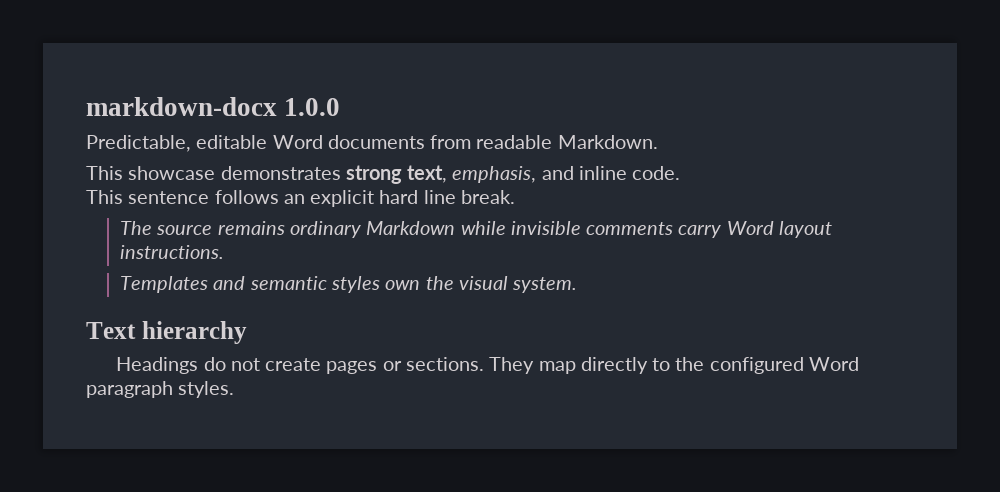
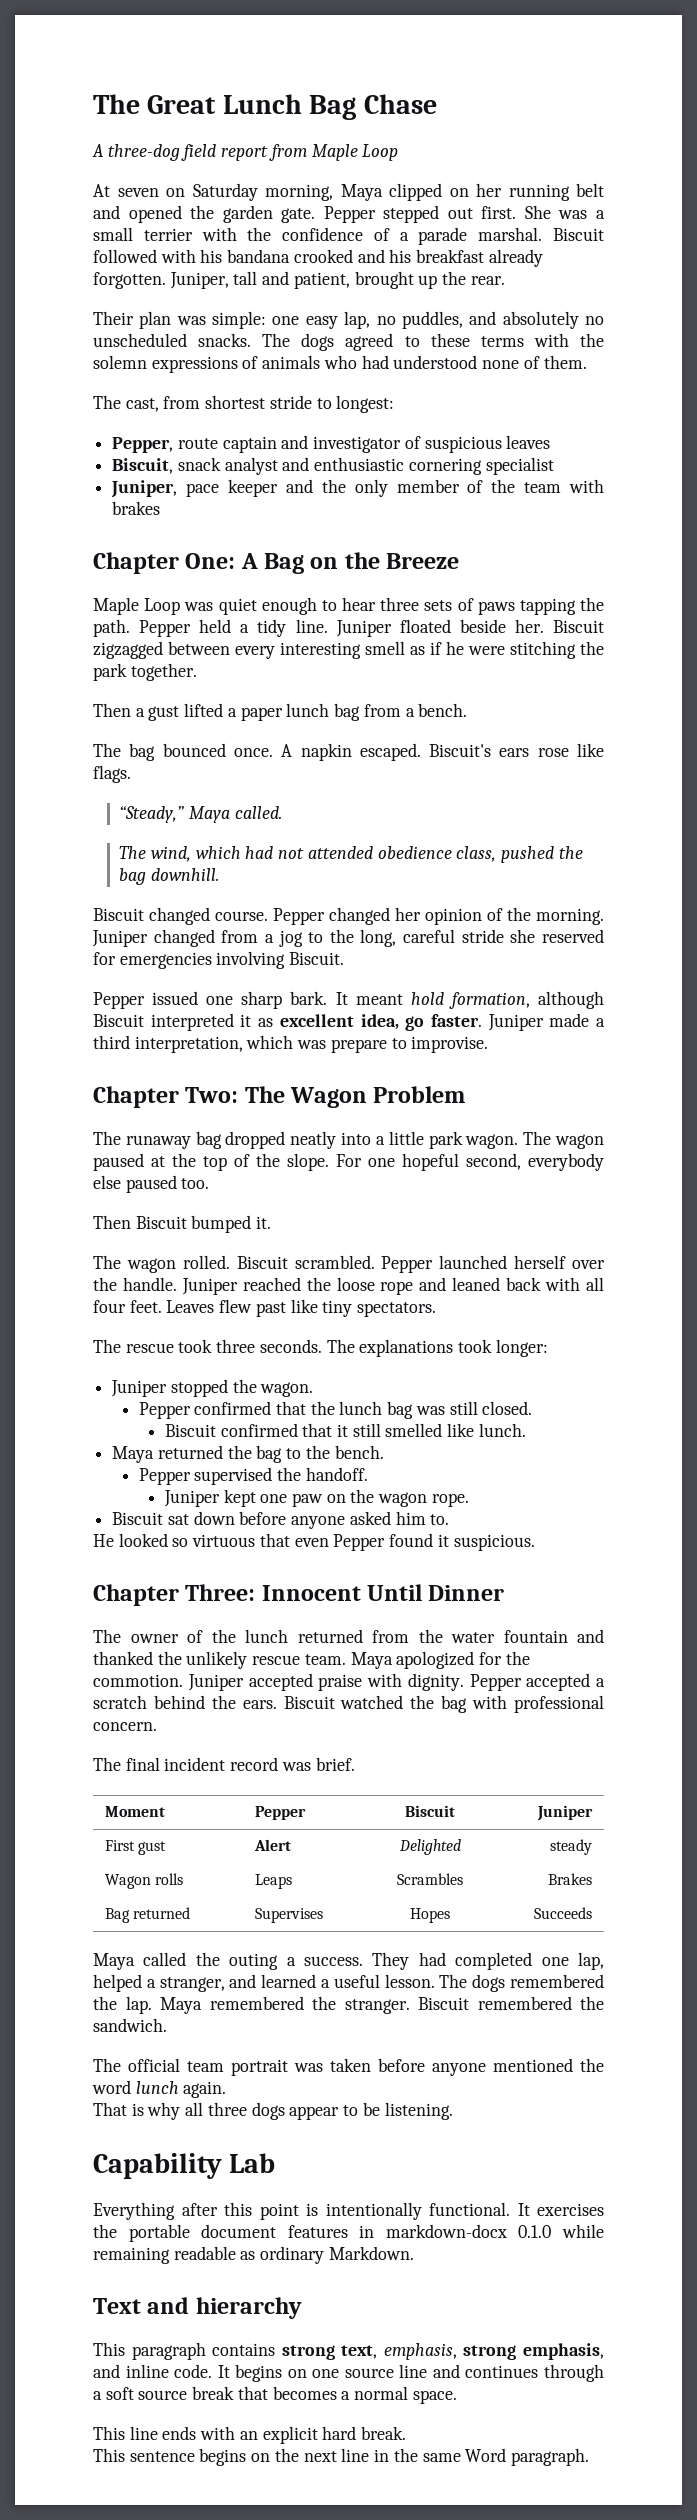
[86,97,341,116] [86,135,658,152] [86,166,341,180] markdown-docx 1.0.0 // Predictable, editable Word documents from readable Markdown. // This showcase demonstrates -> [93,94,437,120] [92,144,399,161] [93,183,604,201] [93,205,605,223] [93,227,604,245] [93,249,543,267] [93,271,505,289] [93,311,604,329] [93,333,604,351] [93,355,587,373] [93,395,395,413] [112,435,551,453] [112,457,554,475] [111,479,604,498] [112,501,161,515] [93,552,460,574] [93,597,604,615] [93,619,604,637] [93,641,604,659] [93,663,197,681] [93,703,468,721] [93,743,604,761] [93,765,131,783] [119,806,282,823] [119,846,583,863] [119,868,220,885] [93,907,604,925] [92,929,604,947] [93,951,345,969] [93,991,604,1009] [93,1013,605,1031] [93,1035,489,1053] [93,1086,466,1108] [93,1131,604,1149] [93,1153,604,1171] [93,1175,210,1193] [93,1215,272,1233] [93,1255,605,1273] [93,1277,605,1295] [93,1299,437,1317] [93,1339,548,1357] [111,1379,314,1397] [138,1401,533,1419] [164,1423,526,1437] [112,1445,384,1463] [138,1467,368,1485] [163,1489,469,1507] [112,1511,450,1529] [93,1533,535,1551] [93,1584,505,1606] [93,1629,604,1643] [93,1651,530,1669] [93,1673,605,1691] [93,1695,605,1713] [93,1722,157,1731] [93,1757,355,1771] [104,1806,165,1817] [254,1806,306,1820] [405,1805,455,1817] [537,1805,594,1821] [104,1840,167,1855] [253,1839,291,1851] [398,1839,461,1855] [550,1839,593,1855] [104,1873,184,1889] [254,1874,292,1889] [397,1873,463,1885] [548,1873,593,1885] [104,1907,191,1923] [254,1908,323,1923] [410,1908,450,1923] [534,1907,593,1919] [93,1952,604,1970] [93,1974,605,1992] [93,1996,604,2014] [93,2018,167,2032] [93,2058,604,2076] [92,2080,227,2098] [93,2102,453,2120] [93,2153,276,2179] [93,2202,604,2220] [93,2224,604,2242] [93,2246,414,2264] [93,2297,302,2319] [93,2342,276,2360] The Great Lunch Bag Chase // A three-dog field report from Maple Loop // At seven on Saturday morning, Maya clipped on her running belt and opened the garden gate. Pepper stepped out first. She was a small terrier with the confidence of a parade marshal. Biscuit followed with his bandana crooked and his breakfast already forgotten. Juniper, tall and patient, brought up the rear. // Their plan was simple: one easy lap, no puddles, and absolutely no unscheduled snacks. The dogs agreed to these terms with the solemn expressions of animals who had understood none of them. // The cast, from shortest stride to longest: // Pepper, route captain and investigator of suspicious leaves // Biscuit, snack analyst and enthusiastic cornering specialist // Juniper, pace keeper and the only member of the team with brakes // Chapter One: A Bag on the Breeze // Maple Loop was quiet enough to hear three sets of paws tapping the path. Pepper held a tidy line. Juniper floated beside her. Biscuit zigzagged between every interesting smell as if he were stitching the park together. // Then a gust lifted a paper lunch bag from a bench. // The bag bounced once. A napkin escaped. Biscuit's ears rose like flags. // “Steady,” Maya called. // The wind, which had not attended obedience class, pushed the bag downhill. // Biscuit changed course. Pepper changed her opinion of the morning. Juniper changed from a jog to the long, careful stride she reserved for emergencies involving Biscuit. // Pepper issued one sharp bark. It meant hold formation, although Biscuit interpreted it as excellent idea, go faster. Juniper made a third interpretation, which was prepare to improvise. // Chapter Two: The Wagon Problem // The runaway bag dropped neatly into a little park wagon. The wagon paused at the top of the slope. For one hopeful second, everybody else paused too. // Then Biscuit bumped it. // The wagon rolled. Biscuit scrambled. Pepper launched herself over the handle. Juniper reached the loose rope and leaned back with all four feet. Leaves flew past like tiny spectators. // The rescue took three seconds. The explanations took longer: // Juniper stopped the wagon. // Pepper confirmed that the lunch bag was still closed. // Biscuit confirmed that it still smelled like lunch. // Maya returned the bag to the bench. // Pepper supervised the handoff. // Juniper kept one paw on the wagon rope. // Biscuit sat down before anyone asked him to. // He looked so virtuous that even Pepper found it suspicious. // Chapter Three: Innocent Until Dinner // The owner of the lunch returned from the water fountain and thanked the unlikely rescue team. Maya apologized for the commotion. Juniper accepted praise with dignity. Pepper accepted a scratch behind the ears. Biscuit watched the bag with professional concern. // The final incident record was brief. // Moment | Pepper | Biscuit | Juniper // First gust | Alert | Delighted | steady // Wagon rolls | Leaps | Scrambles | Brakes // Bag returned | Supervises | Hopes | Succeeds // Maya called the outing a success. They had completed one lap, helped a stranger, and learned a useful lesson. The dogs remembered the lap. Maya remembered the stranger. Biscuit remembered the sandwich. // The official team portrait was taken before anyone mentioned the word lunch again. // That is why all three dogs appear to be listening. // Capability Lab // Everything after this point is intentionally functional. It exercises the portable document features in markdown-docx 0.1.0 while remaining readable as ordinary Markdown. // Text and hierarchy // This paragraph contains
(537, 174) none -> [463,2343,604,2360] strong emphasis,
[86,190,515,207] [120,221,832,238] [120,245,225,259] [120,276,578,293] [86,321,247,344] [116,357,859,374] [86,381,235,398] // This sentence follows an explicit hard line break. // The source remains ordinary Markdown while invisible comments carry Word layout instructions. // Templates and semantic styles own the visual system. // Text hierarchy // Headings do not create pages or sections. They map directly to the configured Word paragraph styles. -> [217,2364,604,2382] [93,2386,457,2404] [93,2426,407,2444] [93,2448,589,2466] It begins on one source line and continues through a soft source break that becomes a normal space. // This line ends with an explicit hard break. // This sentence begins on the next line in the same Word paragraph.

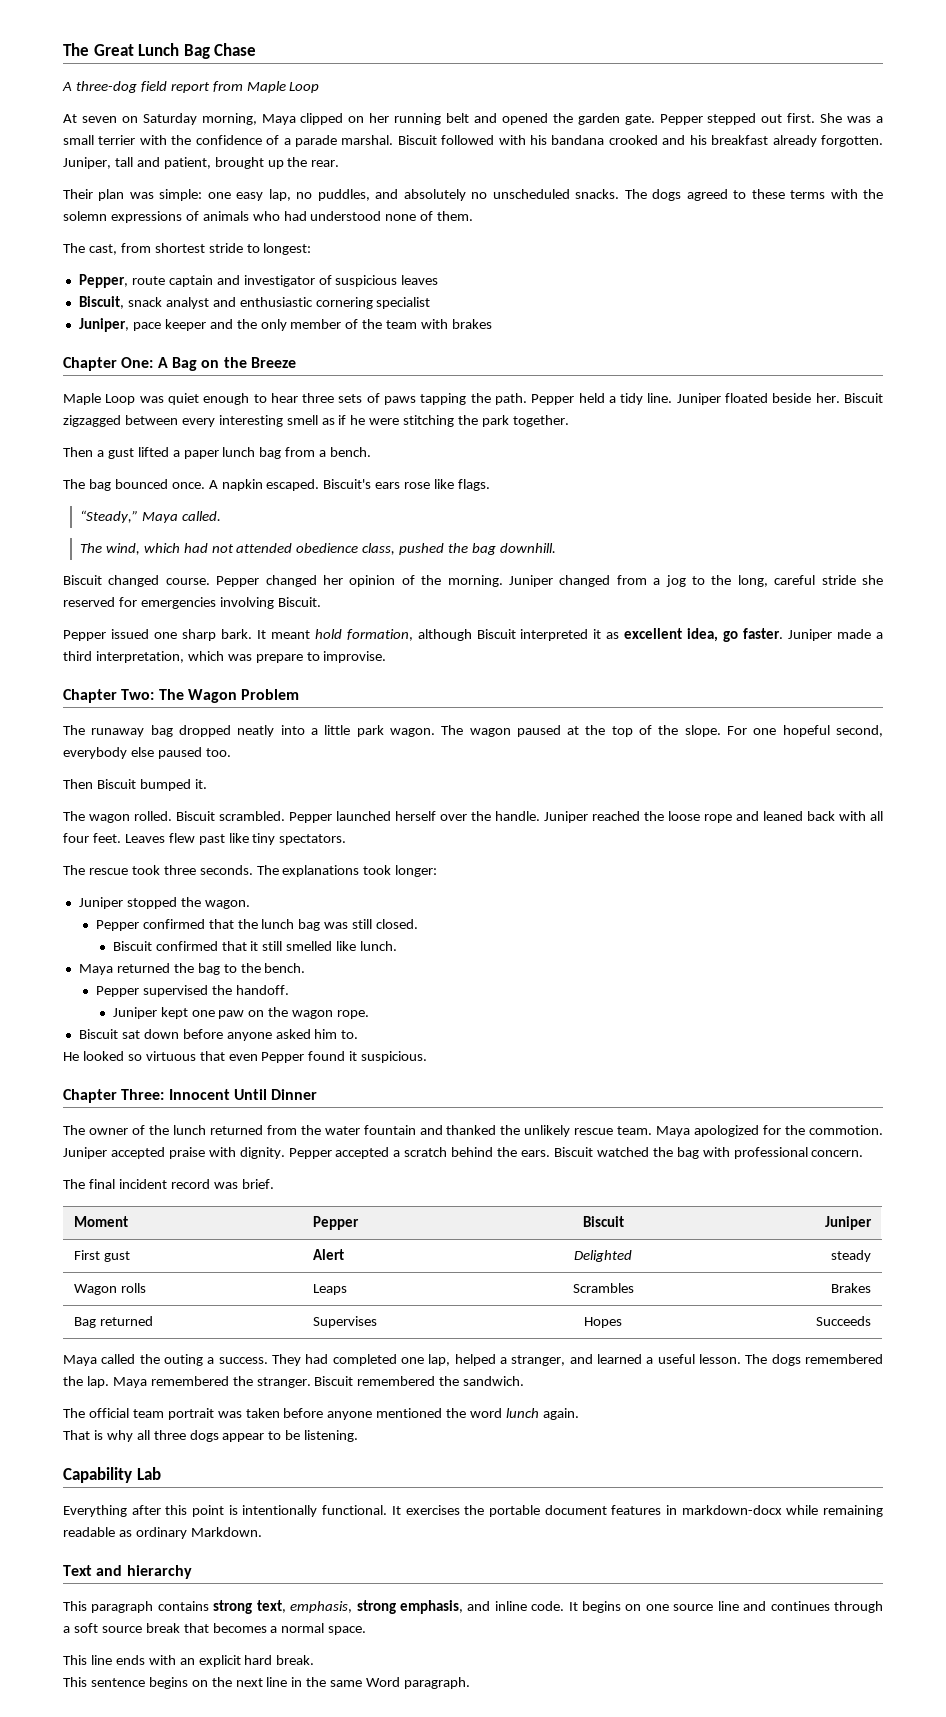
[518,2225,552,2238] 0.1.0 -> (782, 1510) none

